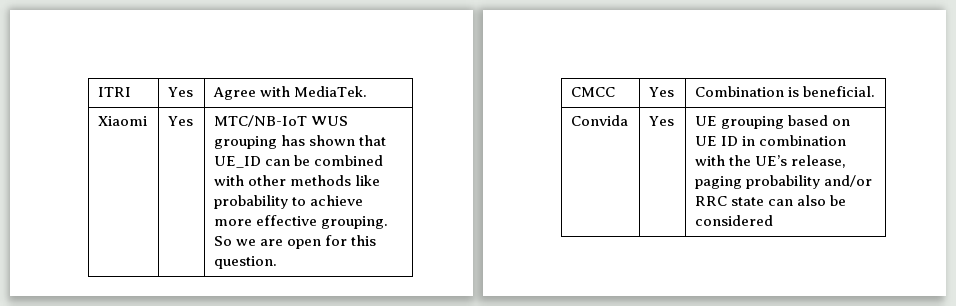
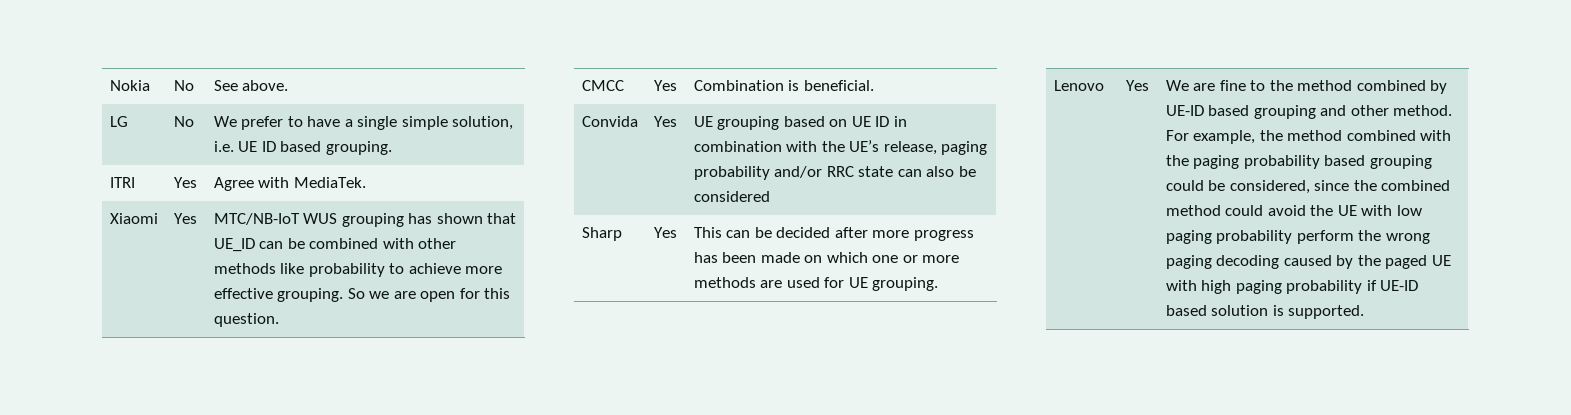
(98, 92) none -> [109,80,150,91] [173,80,194,91] [213,80,289,91] [109,116,128,127] [173,116,194,127] [213,116,514,130] [213,141,392,155] Nokia | No | See above. // LG | No | We prefer to have a single simple solution, i.e. UE ID based grouping. //
(774, 220) none -> [581,227,622,241] [653,227,677,238] [693,227,974,241] [693,252,960,263] [693,277,939,291] [1053,80,1104,91] [1125,80,1149,91] [1165,80,1448,94] [1165,105,1453,119] [1165,130,1452,144] [1165,155,1432,169] [1165,180,1451,194] [1165,205,1422,216] [1165,230,1430,244] [1165,255,1451,269] [1165,280,1419,294] [1165,305,1365,319] // Sharp | Yes | This can be decided after more progress has been made on which one or more methods are used for UE grouping. // Lenovo | Yes | We are fine to the method combined by UE-ID based grouping and other method. For example, the method combined with the paging probability based grouping could be considered, since the combined method could avoid the UE with low paging probability perform the wrong paging decoding caused by the paged UE with high paging probability if UE-ID based solution is supported.

